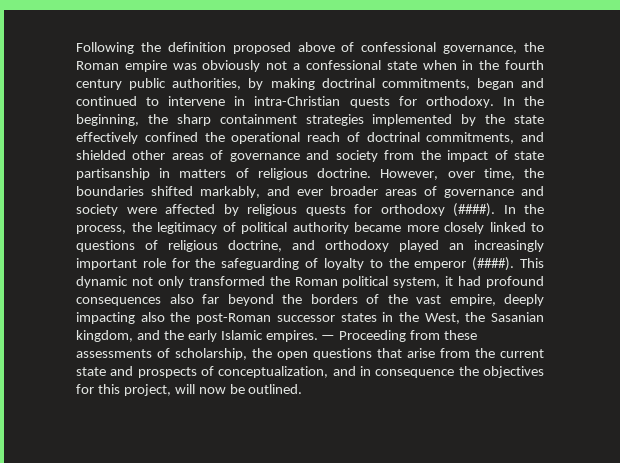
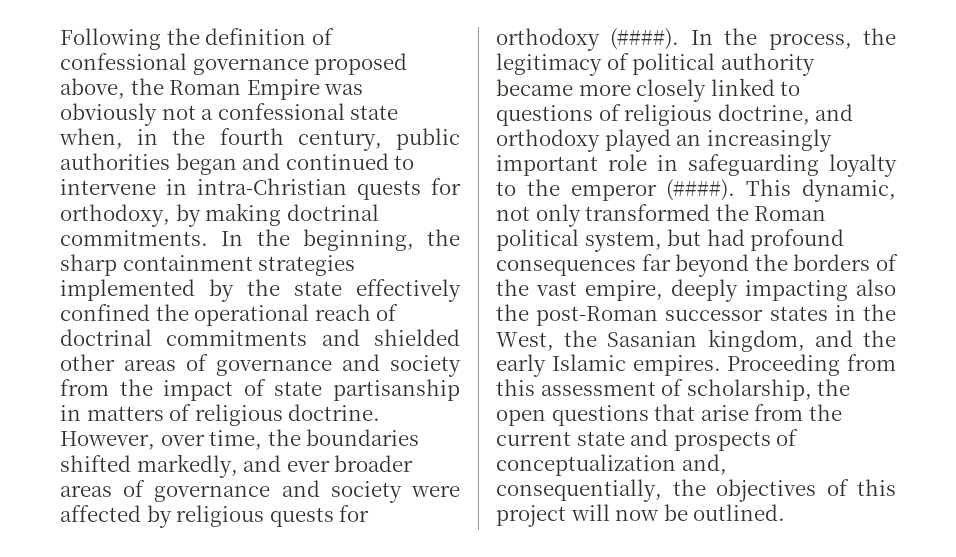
[232,42,544,54] [76,60,167,72] proposed above of confessional governance, the Roman empire -> [311,28,334,45] [60,53,408,75] [60,78,320,100] of confessional governance proposed above, the Roman Empire
[422,60,457,70] when -> [59,128,123,149] when,
[76,78,470,90] century public authorities, by making doctrinal commitments, -> [297,128,460,151] [60,153,170,170] century, public authorities
[425,96,494,108] orthodoxy. -> [60,203,379,227] [60,230,208,246] orthodoxy, by making doctrinal commitments.
[426,132,515,144] commitments, -> [166,330,308,346] commitments
[200,186,260,198] markably, -> [136,454,238,478] markedly,
[171,258,319,270] for the safeguarding of -> [657,154,819,176] in safeguarding
[76,276,128,288] dynamic -> [802,179,896,202] dynamic,
[445,276,454,286] it -> [667,229,702,246] but
[169,294,194,304] also -> (636, 267) none
[321,335,336,340] — -> (721, 365) none
[444,330,478,340] [76,349,152,358] these assessments -> [496,379,656,396] this assessment
[218,366,544,378] [76,384,171,396] conceptualization, and in consequence the objectives for this project, -> [496,454,727,476] [496,479,896,502] [496,505,566,527] conceptualization and, consequentially, the objectives of this project

